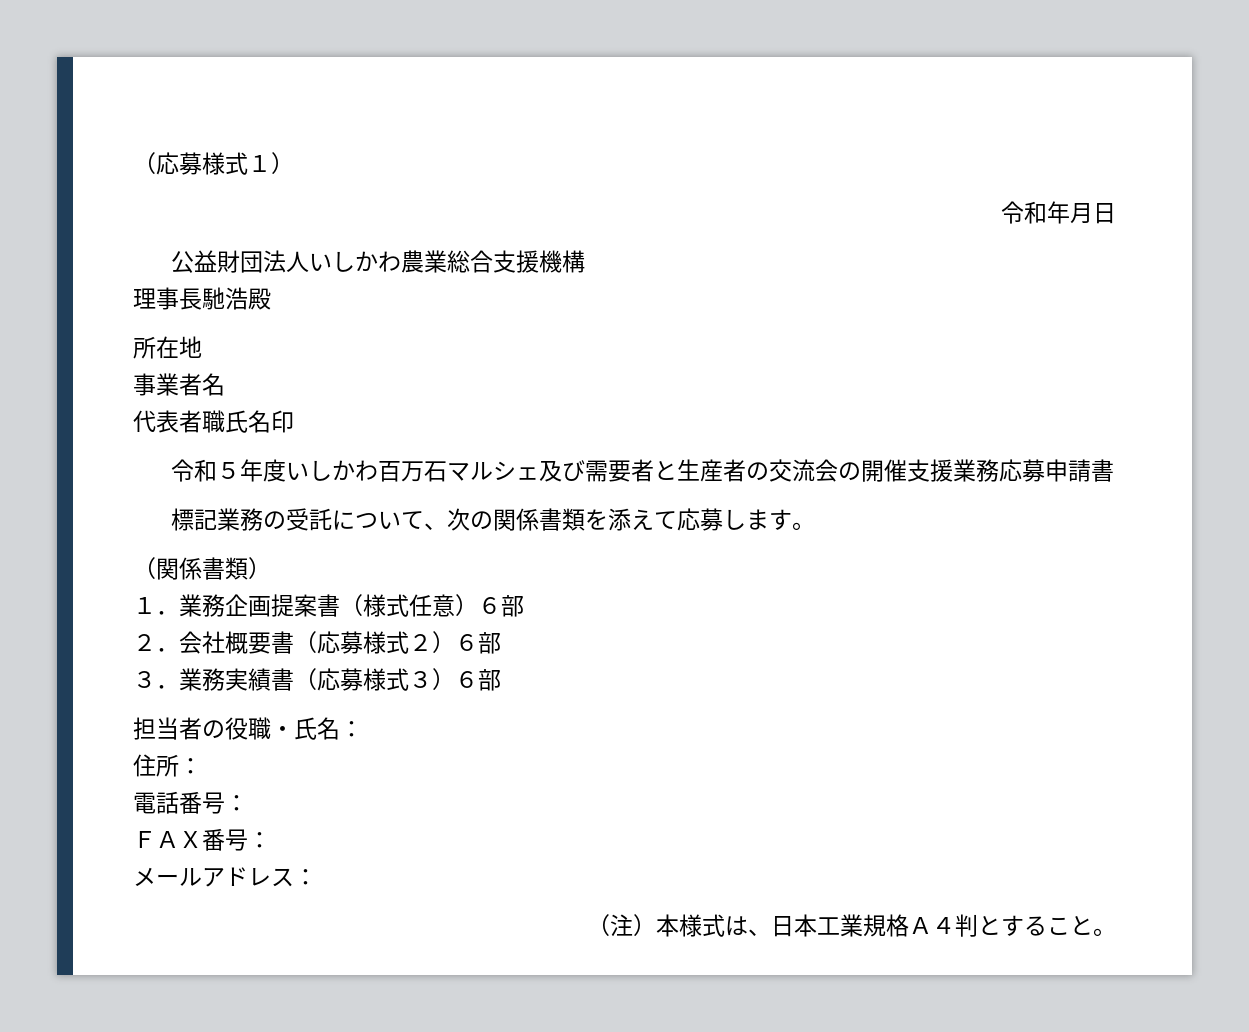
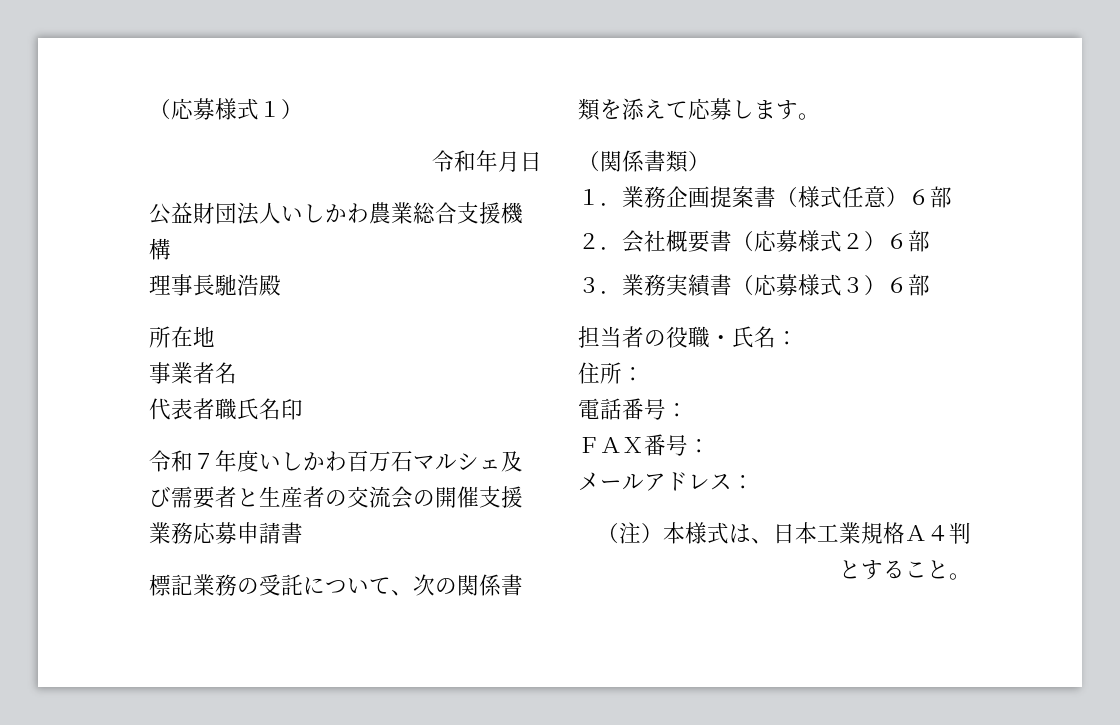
[216,462,240,479] ５ -> [193,453,215,469] ７

